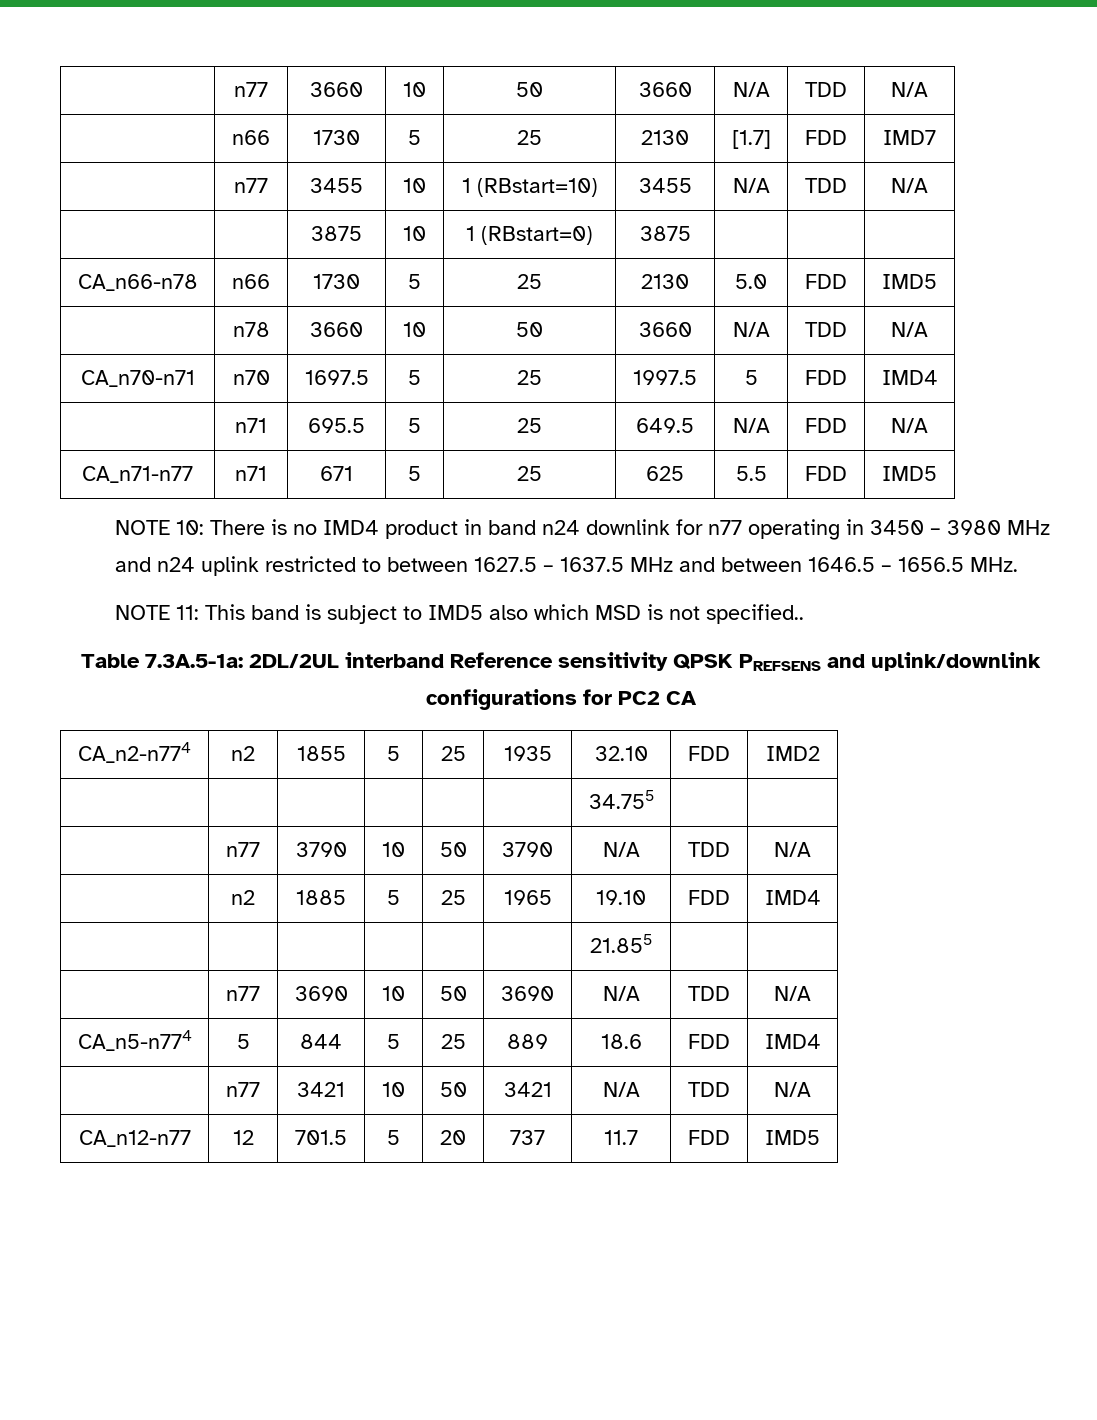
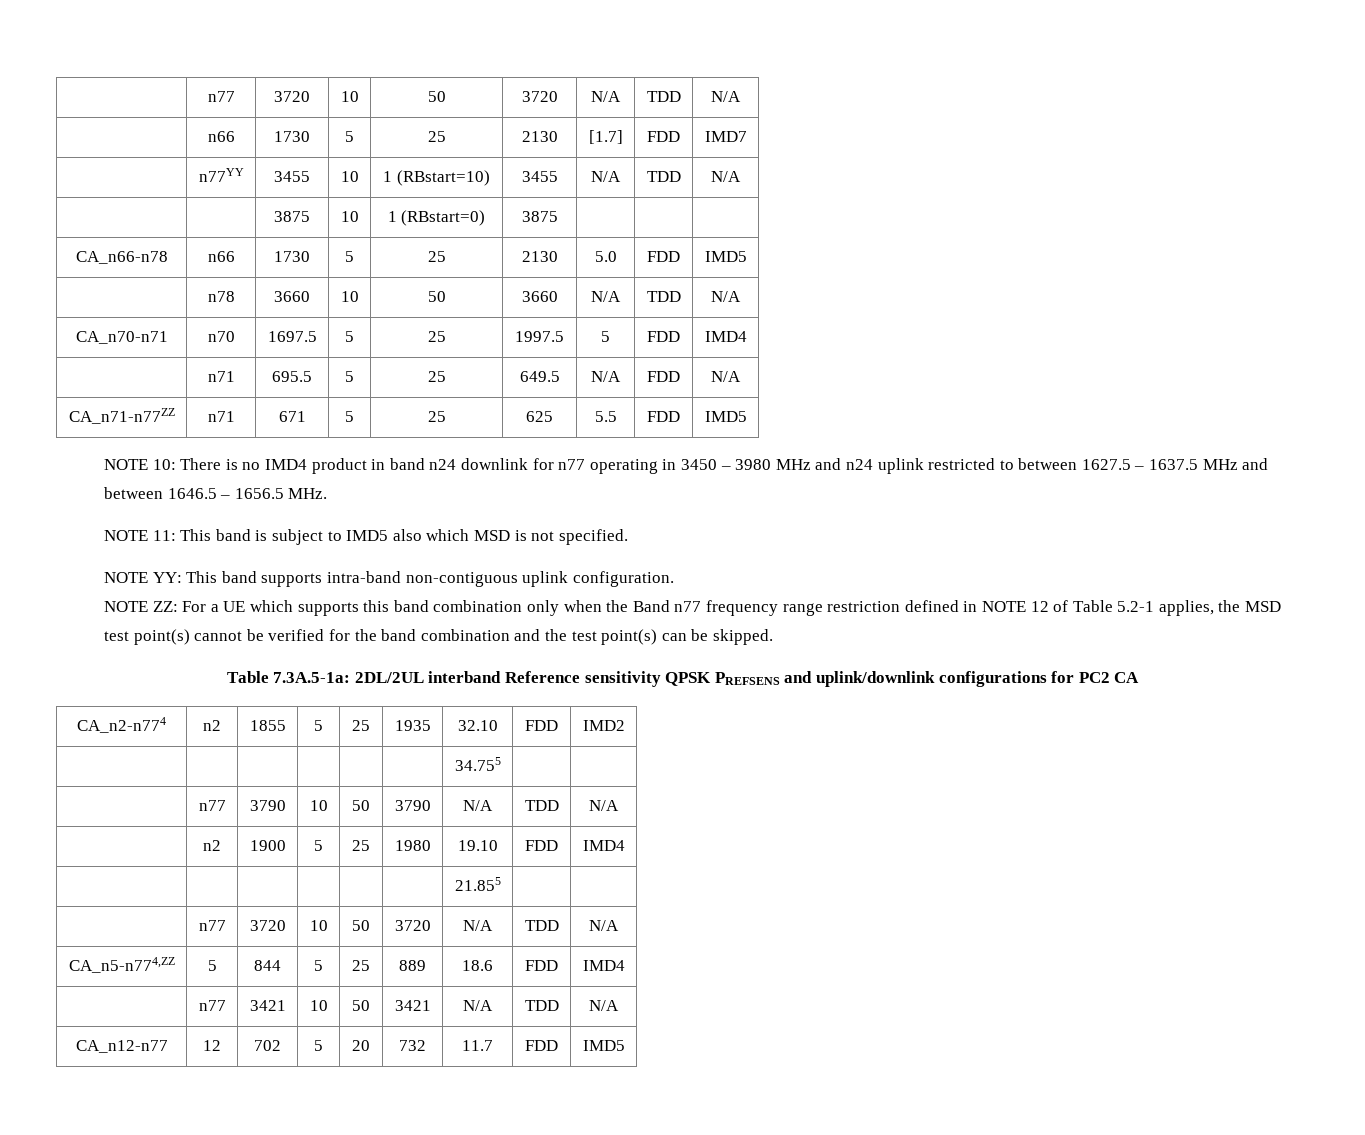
[234,82,268,97] [310,82,363,97] [403,82,426,97] [516,82,543,97] [638,82,692,97] | n77 | 3660 | 10 | 50 | 3660 -> [207,91,235,102] [274,91,310,102] [340,91,359,102] [427,91,446,102] [521,91,558,102] | n77 | 3720 | 10 | 50 | 3720
[234,178,268,193] n77 -> [198,168,244,182] n77YY
[82,466,193,483] CA_n71-n77 -> [68,408,175,424] CA_n71-n77ZZ
[705,604,804,624] specified.. -> [558,529,628,545] [104,571,674,587] [104,600,1282,616] [104,629,773,645] specified. // NOTE YY: This band supports intra-band non-contiguous uplink configuration. // NOTE ZZ: For a UE which supports this band combination only when the Band n77 frequency range restriction defined in NOTE 12 of Table 5.2-1 applies, the MSD test point(s) cannot be verified for the band combination and the test point(s) can be skipped.
[296,890,346,905] [387,890,400,905] [440,890,466,905] [503,890,552,905] 1885 | 5 | 25 | 1965 -> [249,840,286,851] [314,840,323,851] [352,840,370,851] [394,840,431,851] 1900 | 5 | 25 | 1980
[294,986,348,1001] [382,986,405,1001] [439,986,467,1001] [501,986,554,1001] [602,986,640,1001] [688,986,730,1001] [774,986,811,1001] [77,1030,192,1051] 3690 | 10 | 50 | 3690 | N/A | TDD | N/A // CA_n5-n774 -> [249,920,286,931] [309,920,328,931] [352,920,370,931] [394,920,431,931] [463,920,493,931] [524,920,559,931] [589,920,619,931] [68,957,175,973] 3720 | 10 | 50 | 3720 | N/A | TDD | N/A // CA_n5-n774,ZZ
[295,1130,347,1145] 701.5 -> [254,1040,281,1051] 702
[510,1130,545,1145] 737 -> [399,1040,426,1051] 732

